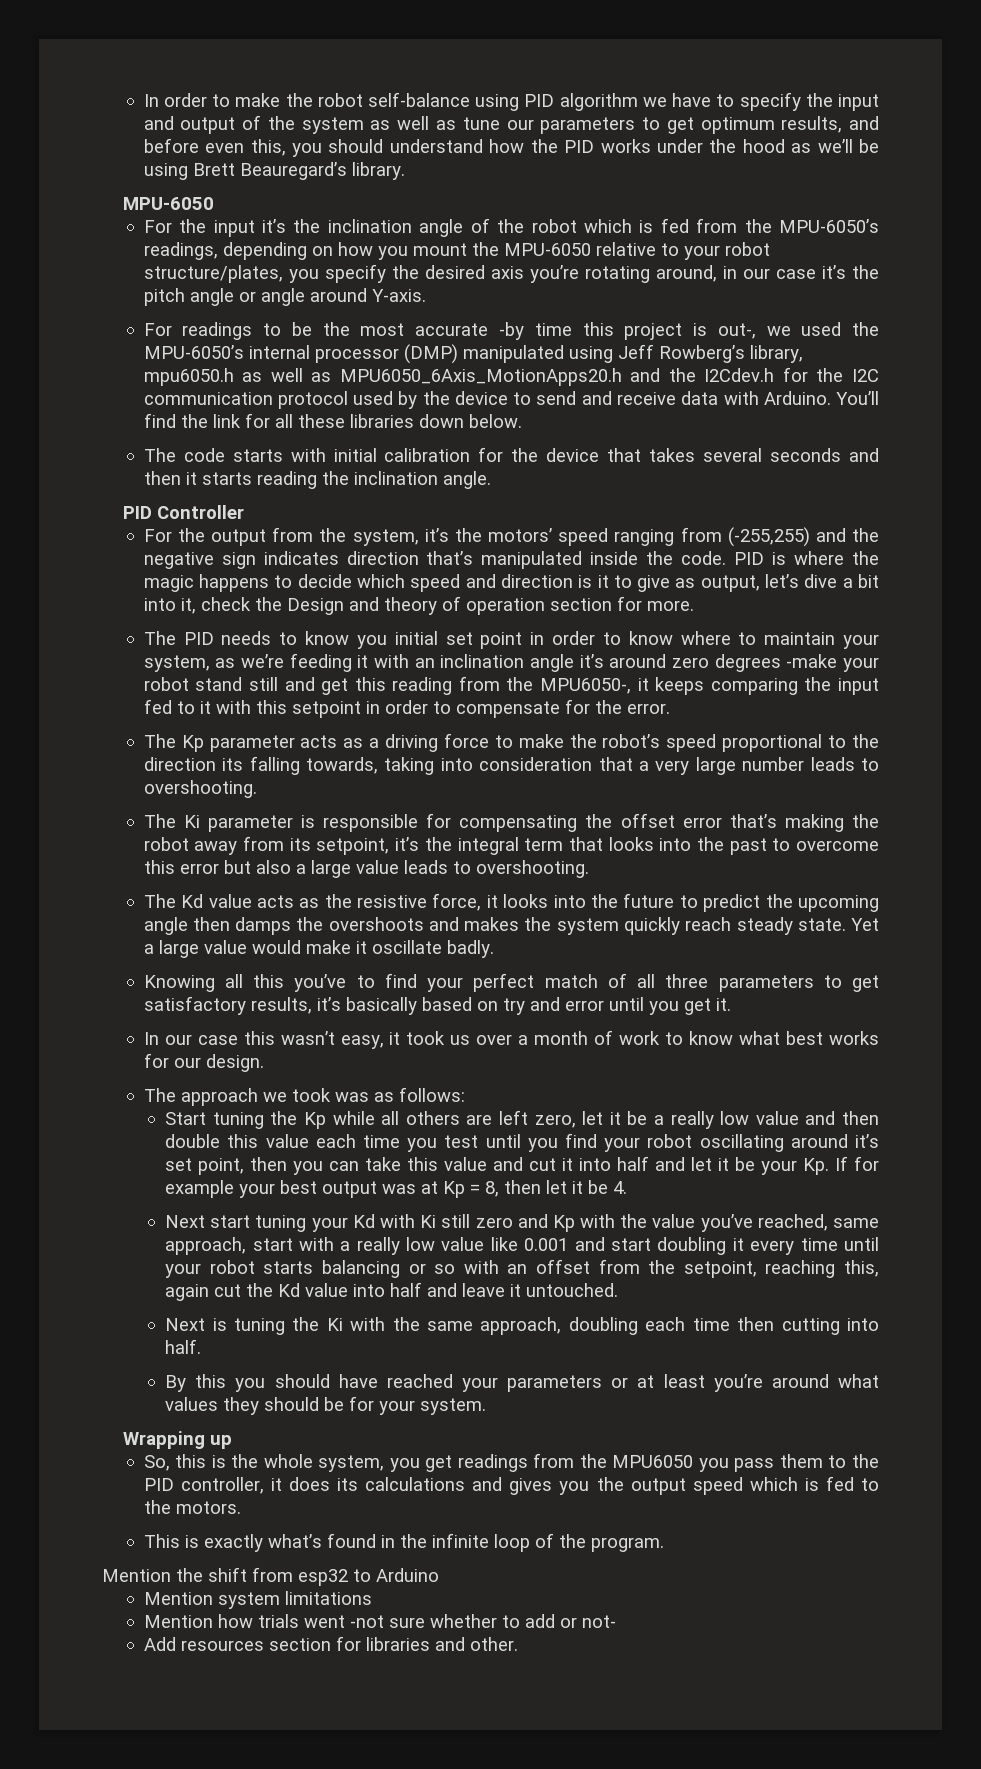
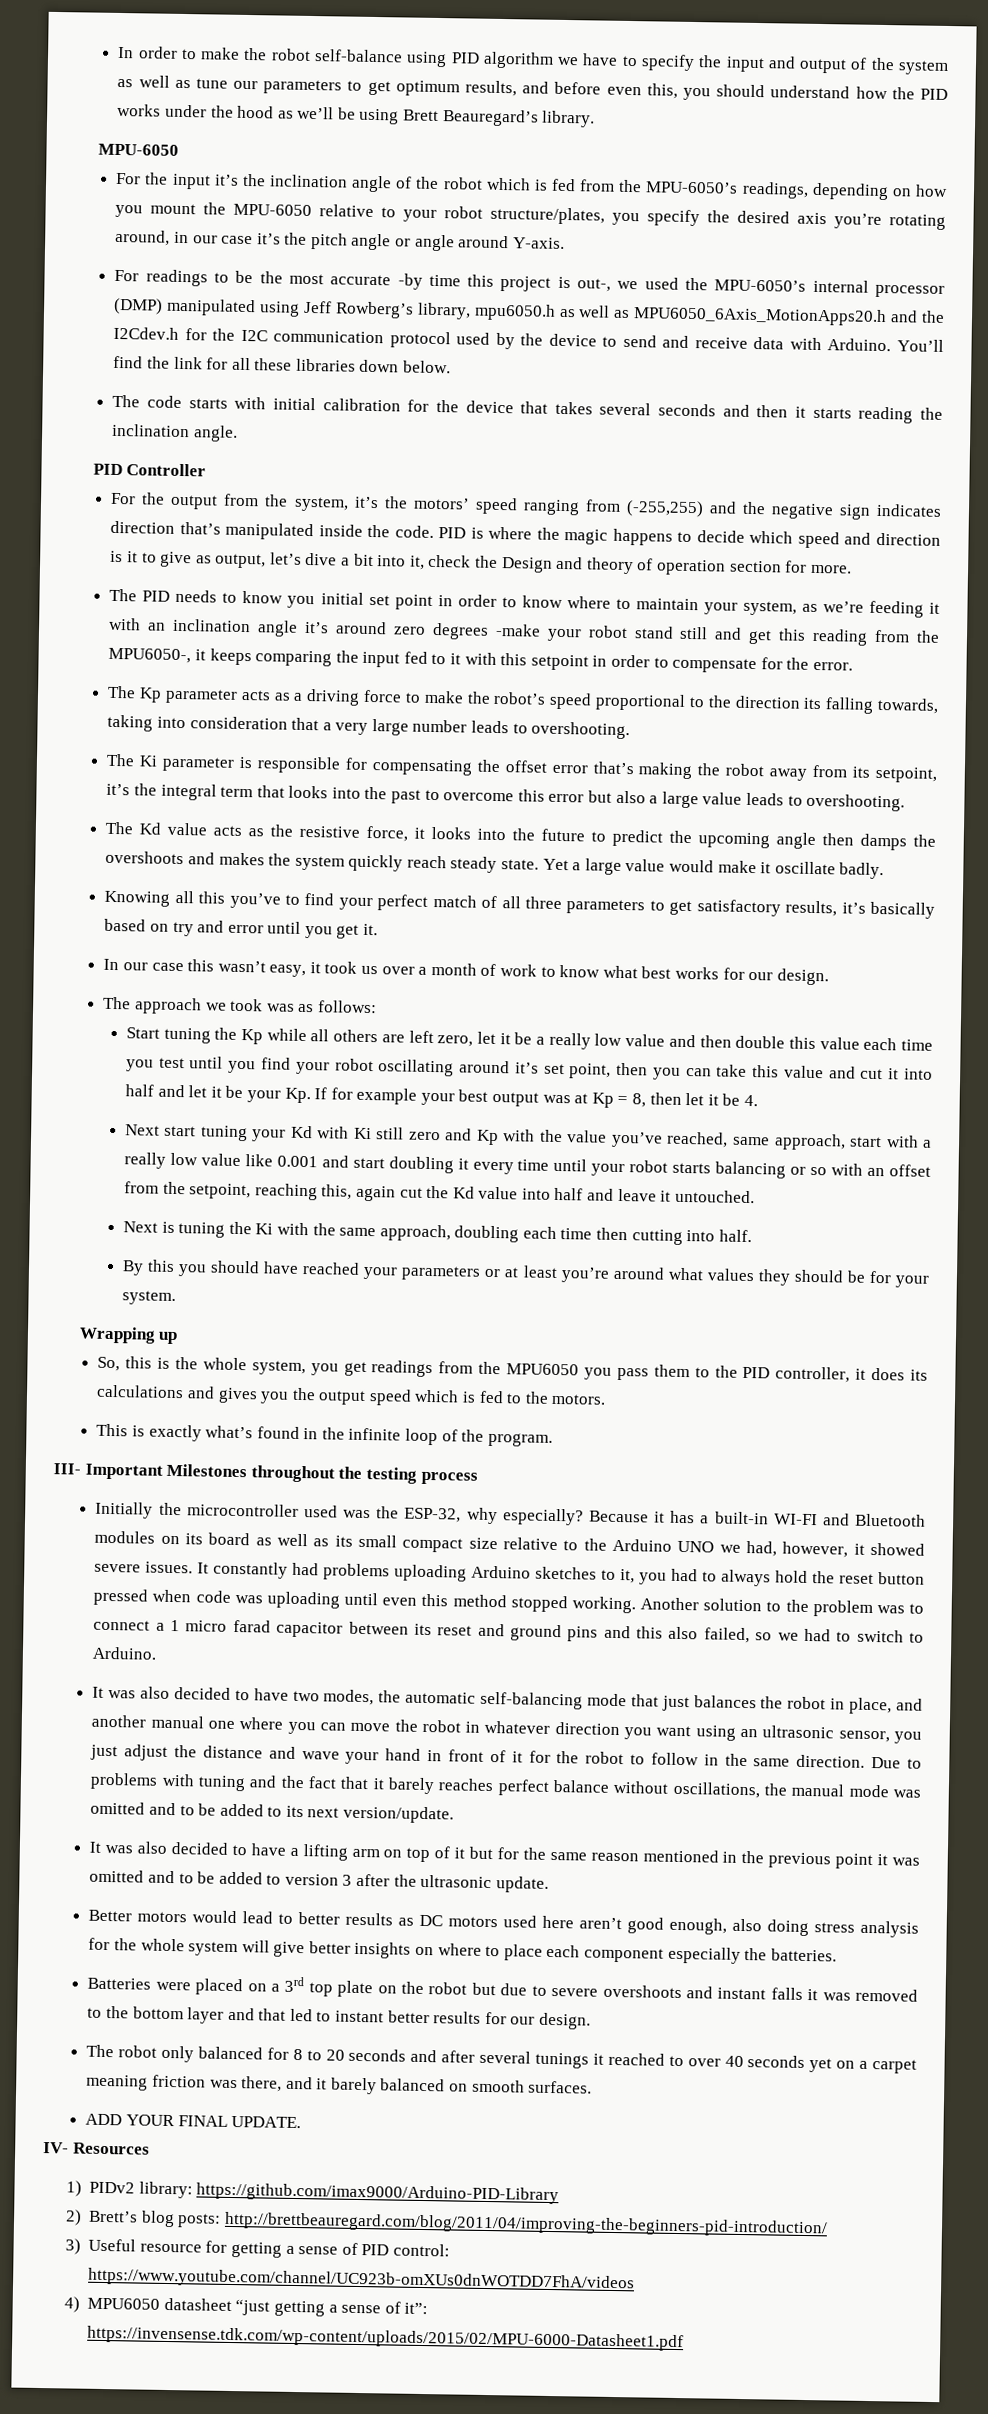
[102,1567,439,1586] [143,1591,372,1609] [143,1614,616,1628] [143,1636,518,1651] Mention the shift from esp32 to Arduino // Mention system limitations // Mention how trials went -not sure whether to add or not- // Add resources section for libraries and other. -> [53,1463,478,1485] [95,1501,926,1527] [94,1530,925,1558] [94,1561,925,1587] [93,1588,925,1617] [93,1619,924,1644] [92,1646,158,1660] [92,1686,923,1715] [91,1714,922,1744] [90,1744,923,1769] [90,1772,921,1799] [90,1801,455,1824] [89,1841,920,1870] [89,1869,549,1893] [88,1909,919,1938] [88,1937,837,1964] [87,1976,918,2002] [87,2005,591,2030] [86,2044,917,2074] [86,2074,593,2095] [85,2113,302,2129] [43,2142,150,2155] [65,2180,560,2205] [64,2209,829,2238] [64,2238,450,2258] [88,2267,636,2293] [63,2296,429,2317] [87,2325,685,2352] III- Important Milestones throughout the testing process // Initially the microcontroller used was the ESP-32, why especially? Because it has a built-in WI-FI and Bluetooth modules on its board as well as its small compact size relative to the Arduino UNO we had, however, it showed severe issues. It constantly had problems uploading Arduino sketches to it, you had to always hold the reset button pressed when code was uploading until even this method stopped working. Another solution to the problem was to connect a 1 micro farad capacitor between its reset and ground pins and this also failed, so we had to switch to Arduino. // It was also decided to have two modes, the automatic self-balancing mode that just balances the robot in place, and another manual one where you can move the robot in whatever direction you want using an ultrasonic sensor, you just adjust the distance and wave your hand in front of it for the robot to follow in the same direction. Due to problems with tuning and the fact that it barely reaches perfect balance without oscillations, the manual mode was omitted and to be added to its next version/update. // It was also decided to have a lifting arm on top of it but for the same reason mentioned in the previous point it was omitted and to be added to version 3 after the ultrasonic update. // Better motors would lead to better results as DC motors used here aren’t good enough, also doing stress analysis for the whole system will give better insights on where to place each component especially the batteries. // Batteries were placed on a 3rd top plate on the robot but due to severe overshoots and instant falls it was removed to the bottom layer and that led to instant better results for our design. // The robot only balanced for 8 to 20 seconds and after several tunings it reached to over 40 seconds yet on a carpet meaning friction was there, and it barely balanced on smooth surfaces. // ADD YOUR FINAL UPDATE. // IV- Resources // 1) PIDv2 library: https://github.com/imax9000/Arduino-PID-Library // 2) Brett’s blog posts: http://brettbeauregard.com/blog/2011/04/improving-the-beginners-pid-introduction/ // 3) Useful resource for getting a sense of PID control: https://www.youtube.com/channel/UC923b-omXUs0dnWOTDD7FhA/videos // 4) MPU6050 datasheet “just getting a sense of it”: https://invensense.tdk.com/wp-content/uploads/2015/02/MPU-6000-Datasheet1.pdf

